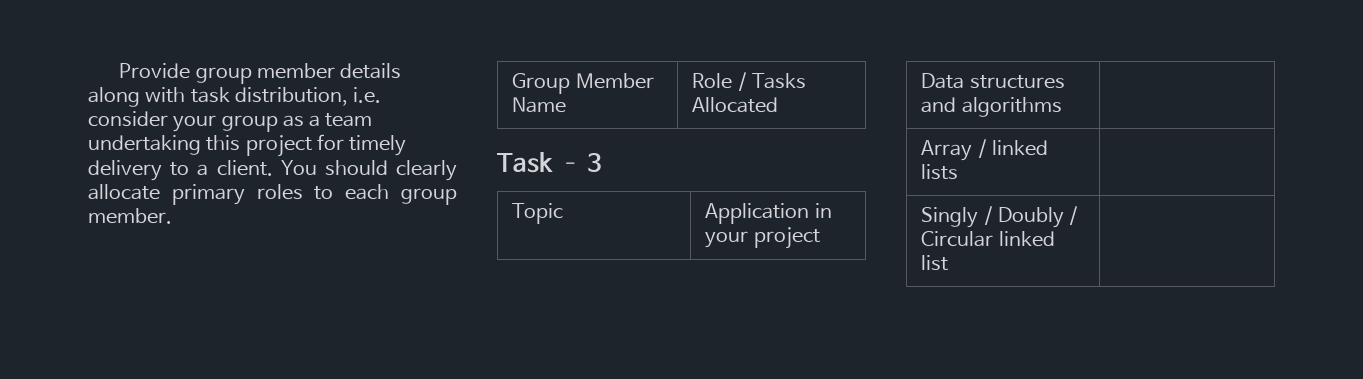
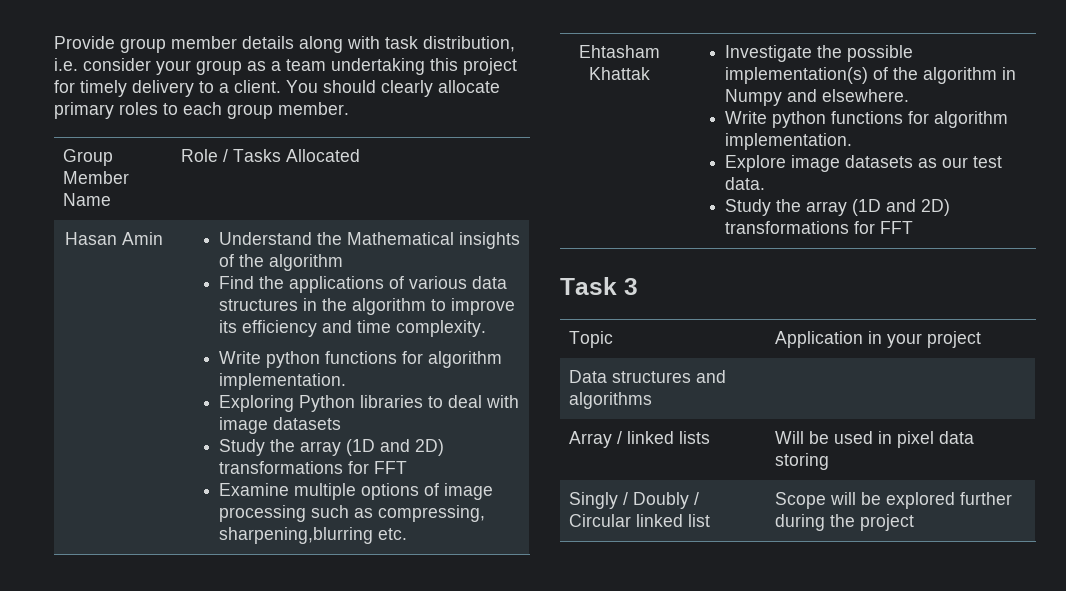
(779, 105) none -> [64,232,163,245] [219,232,521,249] [219,254,344,271] [219,276,508,293] [219,298,516,315] [219,320,487,337] [219,351,503,368] [219,373,347,390] [219,395,520,412] [219,417,342,434] [219,439,445,456] [219,461,408,474] [219,483,494,500] [219,505,486,522] [219,527,408,544] [579,45,660,58] [589,67,650,80] [725,45,914,62] [725,67,1017,84] [725,89,910,106] [725,111,1009,128] [725,133,853,150] [725,155,1003,172] [725,177,766,190] [725,199,951,216] [725,221,914,234] // Hasan Amin | Understand the Mathematical insights of the algorithm // Find the applications of various data structures in the algorithm to improve its efficiency and time complexity. // Write python functions for algorithm implementation. // Exploring Python libraries to deal with image datasets // Study the array (1D and 2D) transformations for FFT // Examine multiple options of image processing such as compressing, sharpening,blurring etc. // Ehtasham Khattak | Investigate the possible implementation(s) of the algorithm in Numpy and elsewhere. // Write python functions for algorithm implementation. // Explore image datasets as our test data. // Study the array (1D and 2D) transformations for FFT
[558,162,581,171] – -> (617, 286) none
(959, 172) none -> [774,431,974,448] [774,453,829,470] Will be used in pixel data storing
(949, 263) none -> [774,492,1012,509] [774,514,914,531] Scope will be explored further during the project

